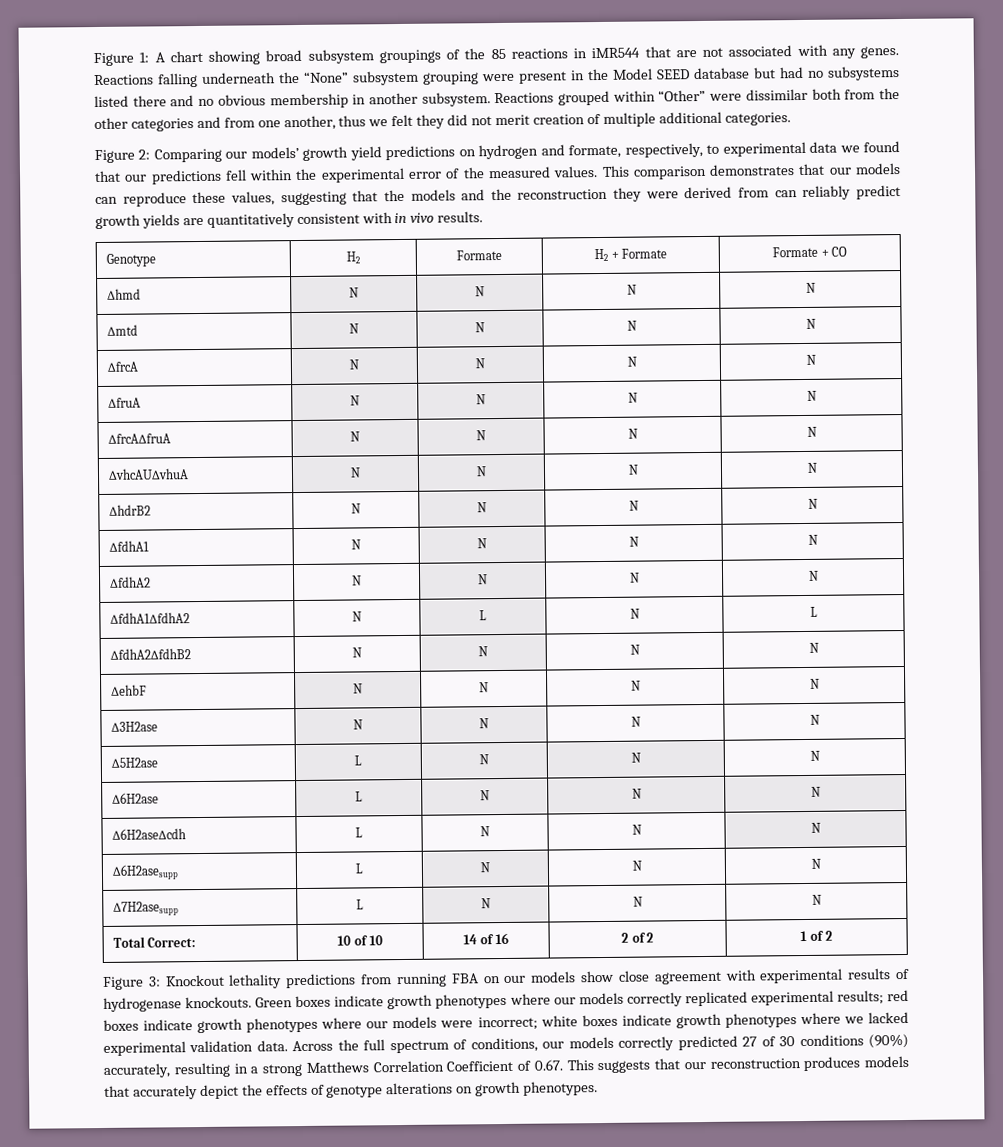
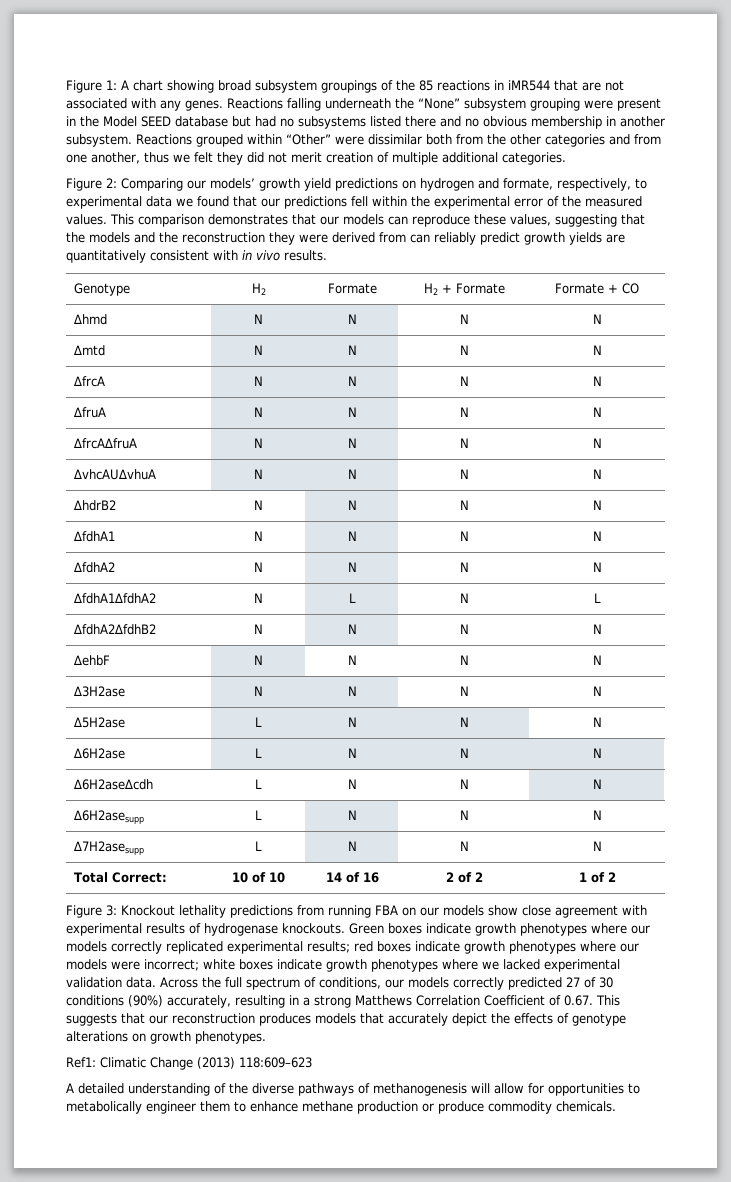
(599, 1088) none -> [66,1057,312,1070] [66,1083,640,1096] [66,1101,616,1114] // Ref1: Climatic Change (2013) 118:609–623 // A detailed understanding of the diverse pathways of methanogenesis will allow for opportunities to metabolically engineer them to enhance methane production or produce commodity chemicals.

